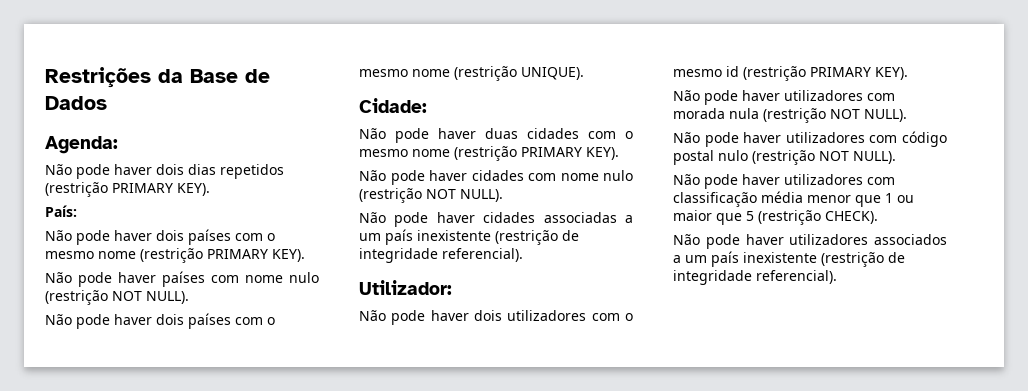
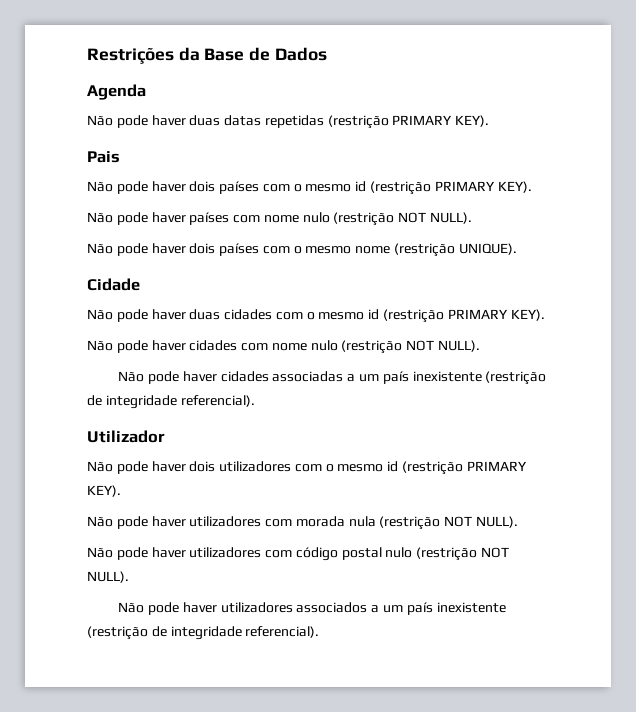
[45,136,118,154] [45,164,284,179] [45,182,210,197] [45,205,77,217] [45,229,275,245] [45,251,136,259] Agenda: // Não pode haver dois dias repetidos (restrição PRIMARY KEY). // País: // Não pode haver dois países com o mesmo nome -> [87,84,146,100] [87,115,490,129] [87,151,120,163] [87,181,367,194] Agenda // Não pode haver duas datas repetidas (restrição PRIMARY KEY). // Pais // Não pode haver dois países com o mesmo id
[359,98,427,113] Cidade: -> [87,278,140,291] Cidade
[412,149,450,157] nome -> [368,309,380,320] id
[359,280,452,295] Utilizador: -> [87,430,165,443] Utilizador
[673,174,895,189] [673,191,914,207] [673,210,878,225] // Não pode haver utilizadores com classificação média menor que 1 ou maior que 5 (restrição CHECK). -> (129, 577) none

